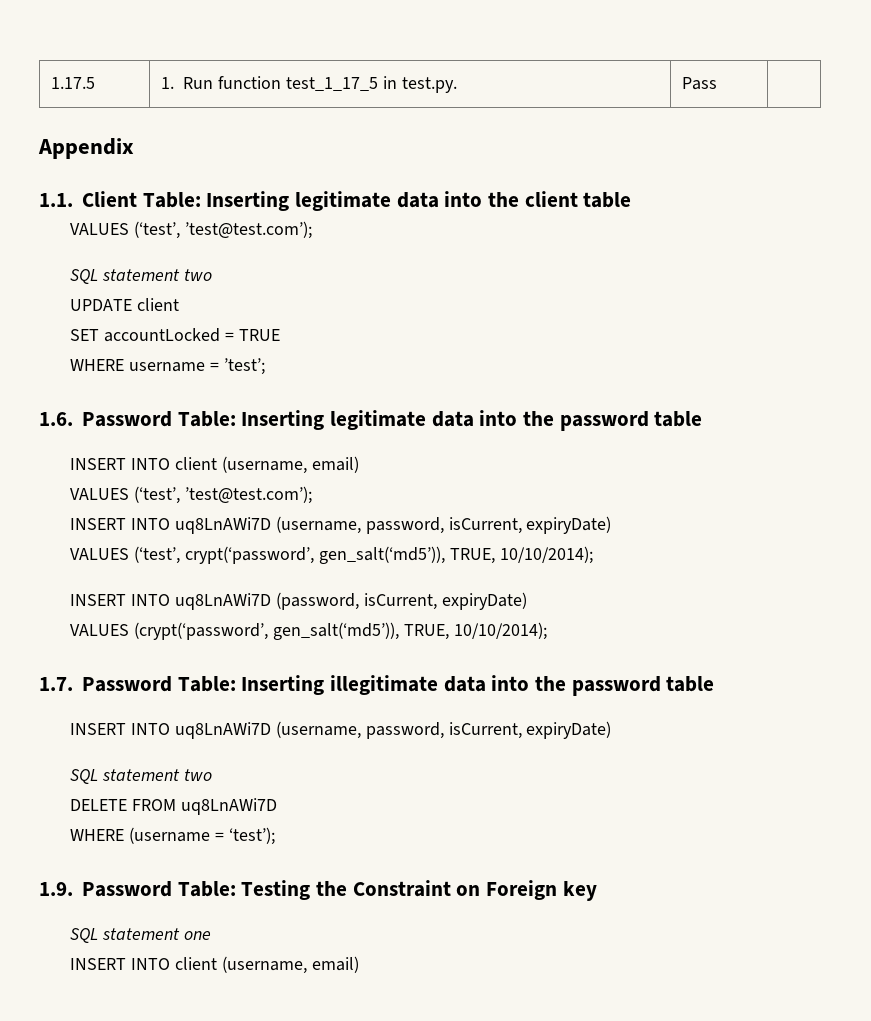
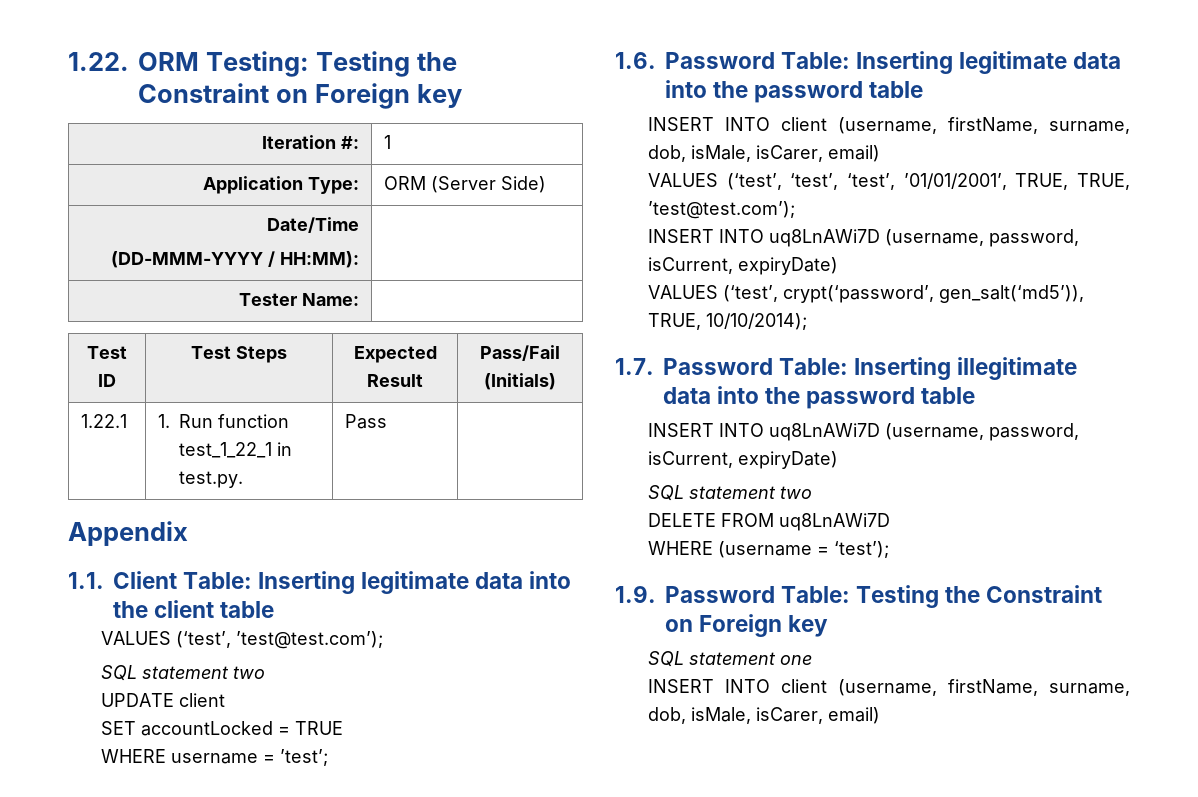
[51,77,96,89] 1.17.5 -> [68,51,457,77] [138,83,462,109] [261,135,359,149] [384,135,392,149] [202,176,359,194] [384,176,547,193] [266,217,359,233] [110,251,359,268] [238,293,359,306] [87,346,127,359] [98,374,116,387] [191,346,287,363] [353,346,437,363] [367,374,423,387] [480,345,560,361] [484,373,556,390] [81,414,128,428] 1.22. ORM Testing: Testing the Constraint on Foreign key // Iteration #: | 1 // Application Type: | ORM (Server Side) // Date/Time // (DD-MMM-YYYY / HH:MM): | // Tester Name: | // Test ID | Test Steps | Expected Result | Pass/Fail (Initials) // 1.22.1
[285,77,378,91] test_1_17_5 -> [179,442,273,458] test_1_22_1
[311,456,359,473] [70,486,181,504] email) // VALUES (‘test’, -> [947,117,1130,134] [647,145,880,162] [647,173,1130,190] firstName, surname, dob, isMale, isCarer, email) // VALUES (‘test’, ‘test’, ‘test’, ’01/01/2001’, TRUE, TRUE,
[70,592,527,610] [70,622,547,640] // INSERT INTO uq8LnAWi7D (password, isCurrent, expiryDate) // VALUES (crypt(‘password’, gen_salt(‘md5’)), TRUE, 10/10/2014); -> (807, 321) none
(307, 965) none -> [947,679,1130,696] [647,707,823,724] firstName, surname, dob, isMale, isCarer,

